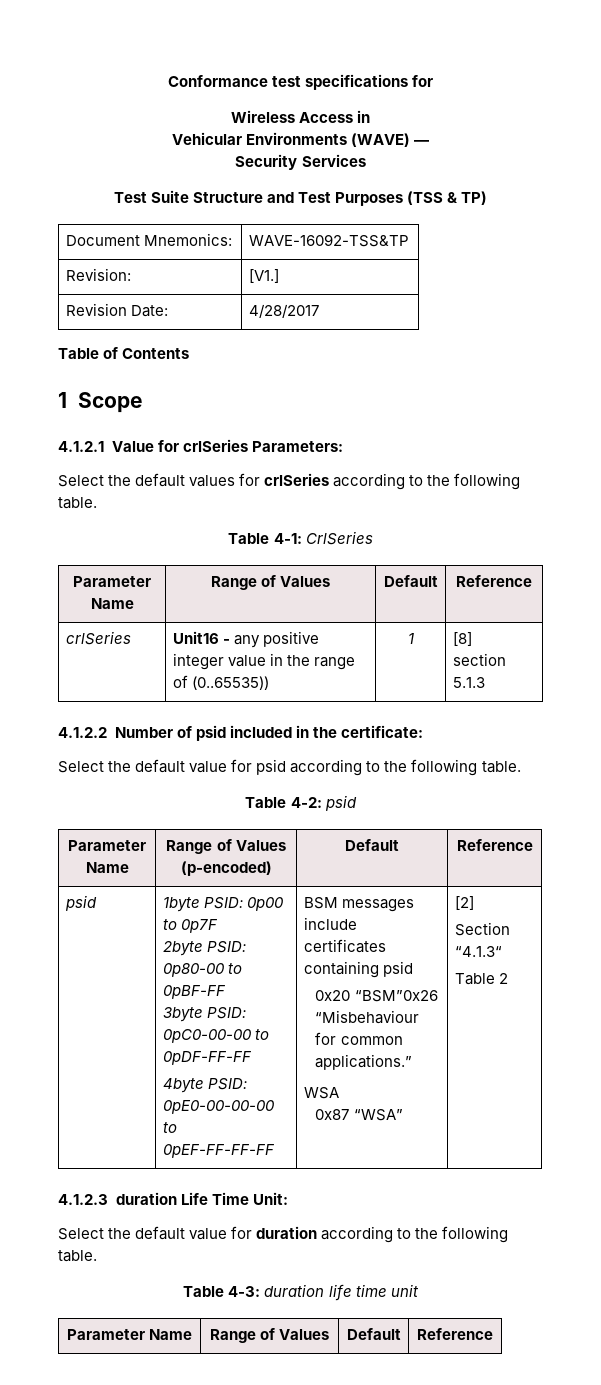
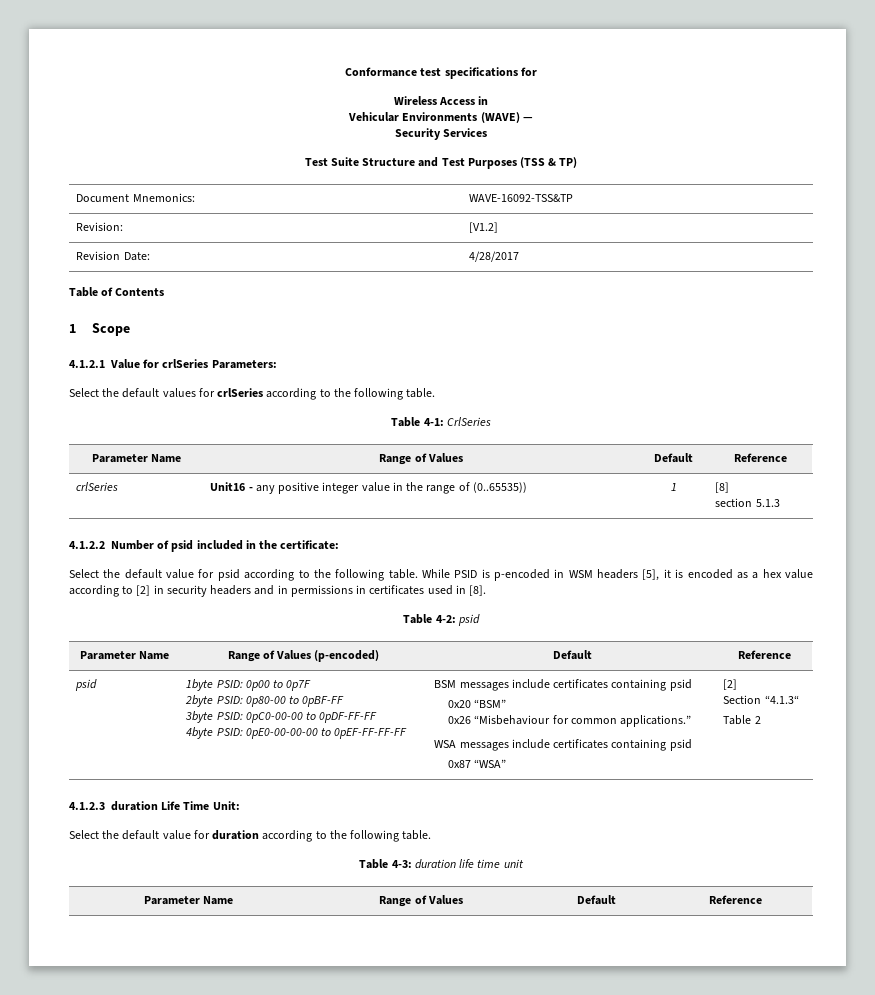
[248,269,279,283] [V1.] -> [469,222,499,233] [V1.2]
(521, 767) none -> [421,569,814,581] [69,585,487,597] While PSID is p-encoded in WSM headers [5], it is encoded as a hex value according to [2] in security headers and in permissions in certificates used in [8].
[354,990,438,1002] “BSM”0x26 -> [474,699,507,708] [448,716,472,724] “BSM” // 0x26
(339, 1093) none -> [459,739,692,751] messages include certificates containing psid

